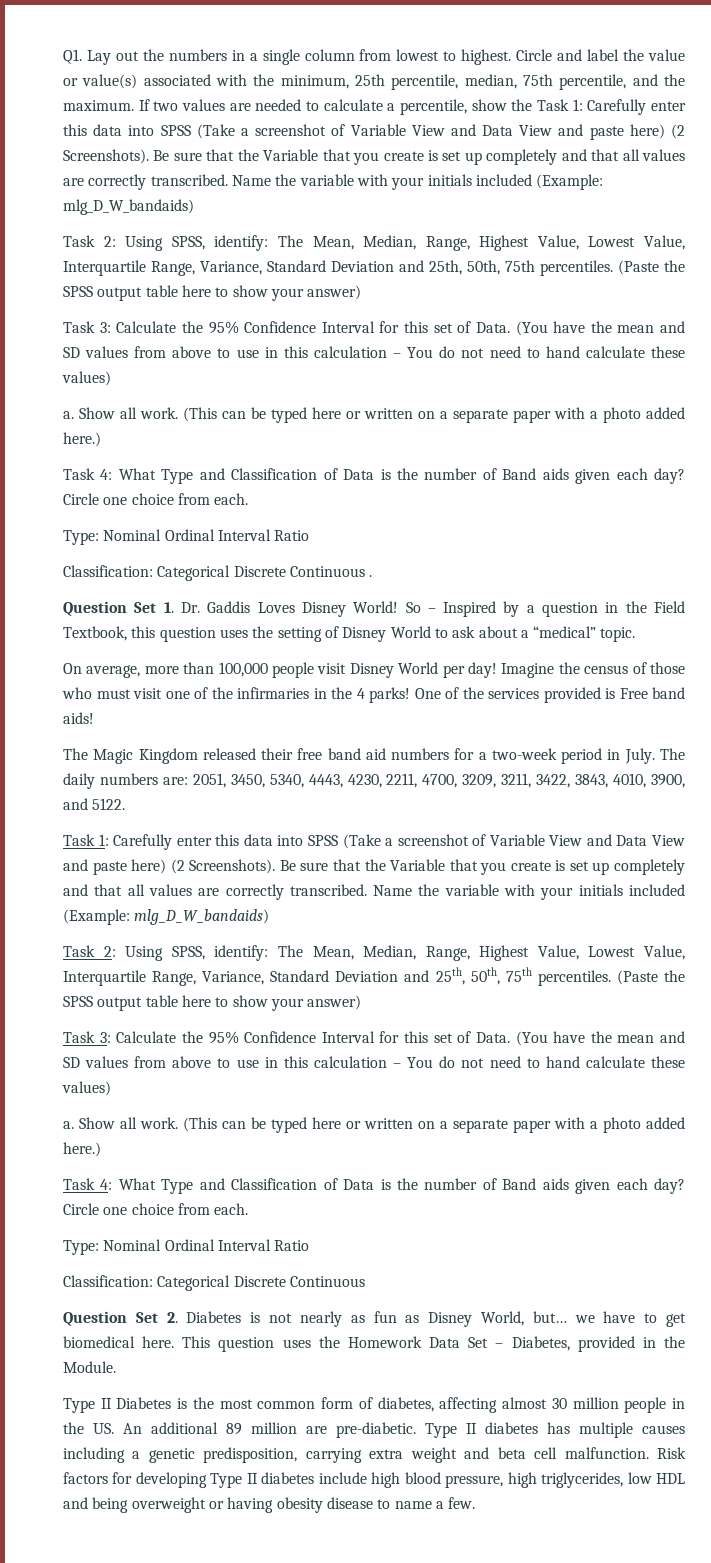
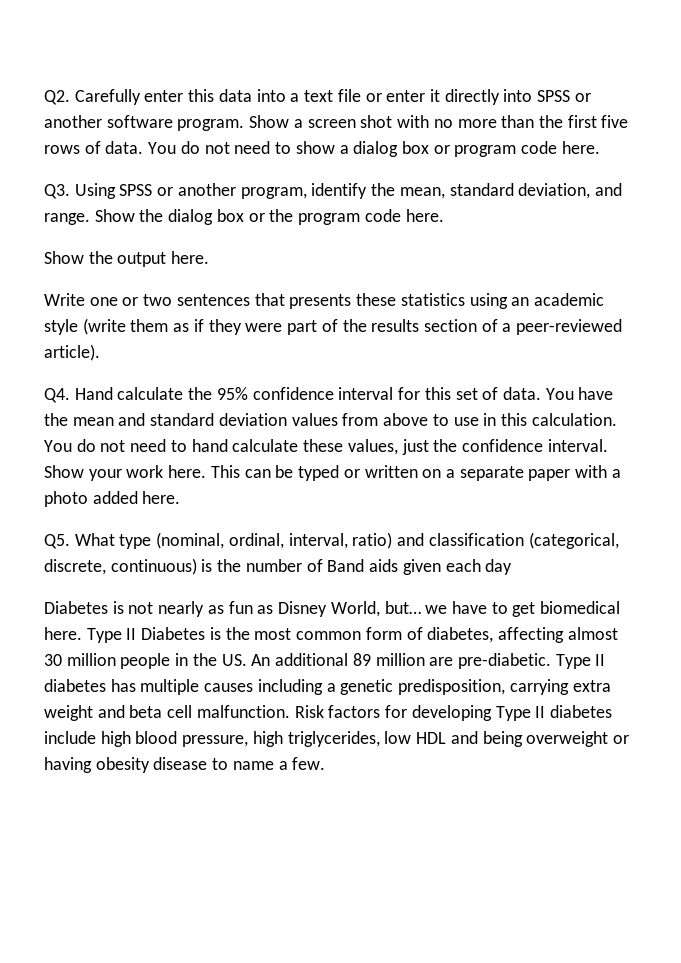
[63,49,685,65] [63,74,685,90] [63,99,686,115] [63,124,685,140] [63,149,685,165] [63,174,604,190] [63,199,194,215] [63,235,685,251] [63,260,685,276] [63,285,362,301] [63,321,685,336] [63,346,685,358] [62,371,111,386] [63,407,341,423] Q1. Lay out the numbers in a single column from lowest to highest. Circle and label the value or value(s) associated with the minimum, 25th percentile, median, 75th percentile, and the maximum. If two values are needed to calculate a percentile, show the Task 1: Carefully enter this data into SPSS (Take a screenshot of Variable View and Data View and paste here) (2 Screenshots). Be sure that the Variable that you create is set up completely and that all values are correctly transcribed. Name the variable with your initials included (Example: mlg_D_W_bandaids) // Task 2: Using SPSS, identify: The Mean, Median, Range, Highest Value, Lowest Value, Interquartile Range, Variance, Standard Deviation and 25th, 50th, 75th percentiles. (Paste the SPSS output table here to show your answer) // Task 3: Calculate the 95% Confidence Interval for this set of Data. (You have the mean and SD values from above to use in this calculation – You do not need to hand calculate these values) // a. Show all work. (This can be typed here -> [44,89,591,105] [44,115,629,131] [44,141,600,157] [44,183,622,199] [44,209,444,225] [44,251,210,267] [44,293,604,309] [44,318,623,335] [44,344,100,361] [44,387,614,403] [44,413,617,426] [44,439,608,455] [44,465,340,481] Q2. Carefully enter this data into a text file or enter it directly into SPSS or another software program. Show a screen shot with no more than the first five rows of data. You do not need to show a dialog box or program code here. // Q3. Using SPSS or another program, identify the mean, standard deviation, and range. Show the dialog box or the program code here. // Show the output here. // Write one or two sentences that presents these statistics using an academic style (write them as if they were part of the results section of a peer-reviewed article). // Q4. Hand calculate the 95% confidence interval for this set of data. You have the mean and standard deviation values from above to use in this calculation. You do not need to hand calculate these values, just the confidence interval. Show your work here. This can be typed
[63,432,101,447] [63,468,685,484] [63,493,249,505] [63,529,310,545] [63,565,373,581] [63,601,685,617] [63,626,636,642] [63,662,685,678] [62,687,685,703] [63,712,94,724] [63,748,685,764] [63,773,686,789] [63,798,126,810] [63,834,685,850] [63,859,685,875] [63,884,685,900] [63,909,270,925] [63,945,685,961] [63,967,685,986] [63,995,362,1011] [63,1031,685,1046] [63,1056,685,1068] [62,1081,111,1096] [63,1117,685,1133] [63,1142,101,1157] [63,1178,685,1194] [63,1203,249,1215] [63,1239,310,1255] [63,1275,365,1291] [63,1311,178,1326] here.) // Task 4: What Type and Classification of Data is the number of Band aids given each day? Circle one choice from each. // Type: Nominal Ordinal Interval Ratio // Classification: Categorical Discrete Continuous . // Question Set 1. Dr. Gaddis Loves Disney World! So – Inspired by a question in the Field Textbook, this question uses the setting of Disney World to ask about a “medical” topic. // On average, more than 100,000 people visit Disney World per day! Imagine the census of those who must visit one of the infirmaries in the 4 parks! One of the services provided is Free band aids! // The Magic Kingdom released their free band aid numbers for a two-week period in July. The daily numbers are: 2051, 3450, 5340, 4443, 4230, 2211, 4700, 3209, 3211, 3422, 3843, 4010, 3900, and 5122. // Task 1: Carefully enter this data into SPSS (Take a screenshot of Variable View and Data View and paste here) (2 Screenshots). Be sure that the Variable that you create is set up completely and that all values are correctly transcribed. Name the variable with your initials included (Example: mlg_D_W_bandaids) // Task 2: Using SPSS, identify: The Mean, Median, Range, Highest Value, Lowest Value, Interquartile Range, Variance, Standard Deviation and 25th, 50th, 75th percentiles. (Paste the SPSS output table here to show your answer) // Task 3: Calculate the 95% Confidence Interval for this set of Data. (You have the mean and SD values from above to use in this calculation – You do not need to hand calculate these values) // a. Show all work. (This can be typed here or written on a separate paper with a photo added here.) // Task 4: What Type and Classification of Data is the number of Band aids given each day? Circle one choice from each. // Type: Nominal Ordinal Interval Ratio // Classification: Categorical Discrete Continuous // Question Set 2. -> [142,491,181,504] [44,532,619,549] [44,558,513,575] here. // Q5. What type (nominal, ordinal, interval, ratio) and classification (categorical, discrete, continuous) is the number of Band aids given each day //
[182,1336,685,1352] [63,1361,116,1373] This question uses the Homework Data Set – Diabetes, provided in the Module. // -> (82, 633) none

